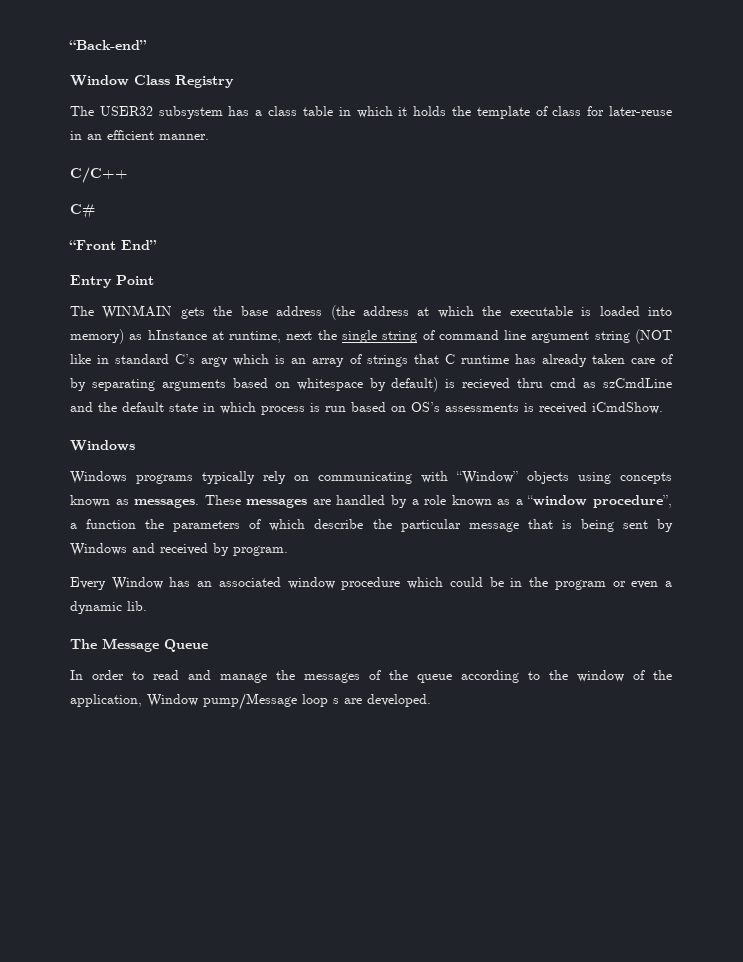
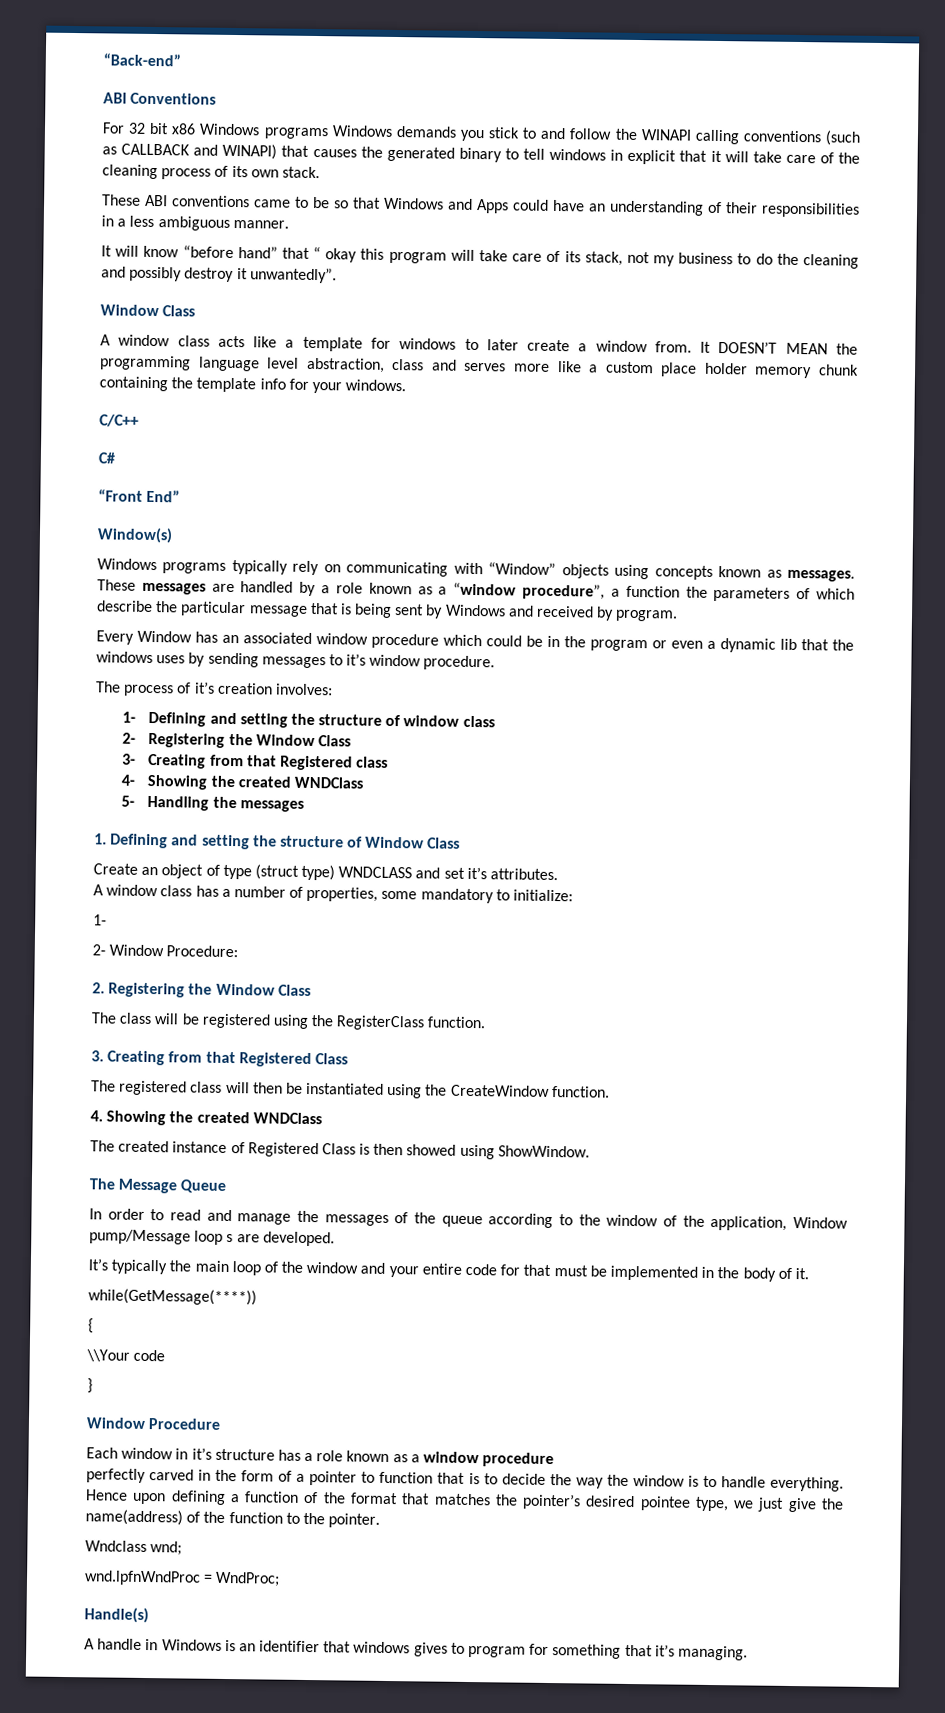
[70,75,234,88] [70,106,672,119] [70,130,209,140] [70,167,128,183] [70,204,95,219] [69,240,157,250] [70,275,154,288] [70,305,673,320] [70,329,672,344] [70,354,673,367] [70,377,672,392] [70,402,663,415] [70,440,135,451] Window Class Registry // The USER32 subsystem has a class table in which it holds the template of class for later-reuse in an efficient manner. // C/C++ // C# // “Front End” // Entry Point // The WINMAIN gets the base address (the address at which the executable is loaded into memory) as hInstance at runtime, next the single string of command line argument string (NOT like in standard C’s argv which is an array of strings that C runtime has already taken care of by separating arguments based on whitespace by default) is recieved thru cmd as szCmdLine and the default state in which process is run based on OS’s assessments is received iCmdShow. // Windows -> [103,92,217,105] [102,122,862,146] [102,143,861,165] [102,164,320,180] [102,194,860,218] [101,215,289,231] [101,245,859,269] [101,266,337,284] [100,304,196,317] [100,334,859,355] [100,355,859,379] [99,376,407,394] [99,414,139,427] [98,452,115,464] [98,489,181,503] [97,527,173,544] ABI Conventions // For 32 bit x86 Windows programs Windows demands you stick to and follow the WINAPI calling conventions (such as CALLBACK and WINAPI) that causes the generated binary to tell windows in explicit that it will take care of the cleaning process of its own stack. // These ABI conventions came to be so that Windows and Apps could have an understanding of their responsibilities in a less ambiguous manner. // It will know “before hand” that “ okay this program will take care of its stack, not my business to do the cleaning and possibly destroy it unwantedly”. // Window Class // A window class acts like a template for windows to later create a window from. It DOESN’T MEAN the programming language level abstraction, class and serves more like a custom place holder memory chunk containing the template info for your windows. // C/C++ // C# // “Front End” // Window(s)
[127,601,147,611] lib. -> [780,638,854,651] [96,651,496,671] [96,681,333,697] [121,711,495,728] [121,732,351,748] [121,753,389,771] [120,774,363,790] [120,795,304,812] [94,833,461,850] [93,863,559,881] [93,884,574,904] [93,914,107,926] [92,944,239,958] [92,982,311,998] [91,1012,487,1031] [91,1050,348,1068] [91,1080,610,1099] [90,1110,322,1126] [90,1140,590,1160] lib that the windows uses by sending messages to it’s window procedure. // The process of it’s creation involves: // 1- Defining and setting the structure of window class // 2- Registering the Window Class // 3- Creating from that Registered class // 4- Showing the created WNDClass // 5- Handling the messages // 1. Defining and setting the structure of Window Class // Create an object of type (struct type) WNDCLASS and set it’s attributes. // A window class has a number of properties, some mandatory to initialize: // 1- // 2- Window Procedure: // 2. Registering the Window Class // The class will be registered using the RegisterClass function. // 3. Creating from that Registered Class // The registered class will then be instantiated using the CreateWindow function. // 4. Showing the created WNDClass // The created instance of Registered Class is then showed using ShowWindow.
(431, 700) none -> [88,1258,809,1282] [88,1288,257,1306] [88,1318,94,1334] [86,1349,166,1362] [87,1378,93,1394] [86,1417,222,1430] [86,1447,555,1468] [86,1468,844,1492] [85,1489,845,1513] [85,1509,381,1528] [85,1540,183,1556] [84,1570,281,1587] [84,1607,149,1624] [84,1638,748,1661] // It’s typically the main loop of the window and your entire code for that must be implemented in the body of it. // while(GetMessage(****)) // { // \\Your code // } // Window Procedure // Each window in it’s structure has a role known as a window procedure // perfectly carved in the form of a pointer to function that is to decide the way the window is to handle everything. Hence upon defining a function of the format that matches the pointer’s desired pointee type, we just give the name(address) of the function to the pointer. // Wndclass wnd; // wnd.lpfnWndProc = WndProc; // Handle(s) // A handle in Windows is an identifier that windows gives to program for something that it’s managing.

